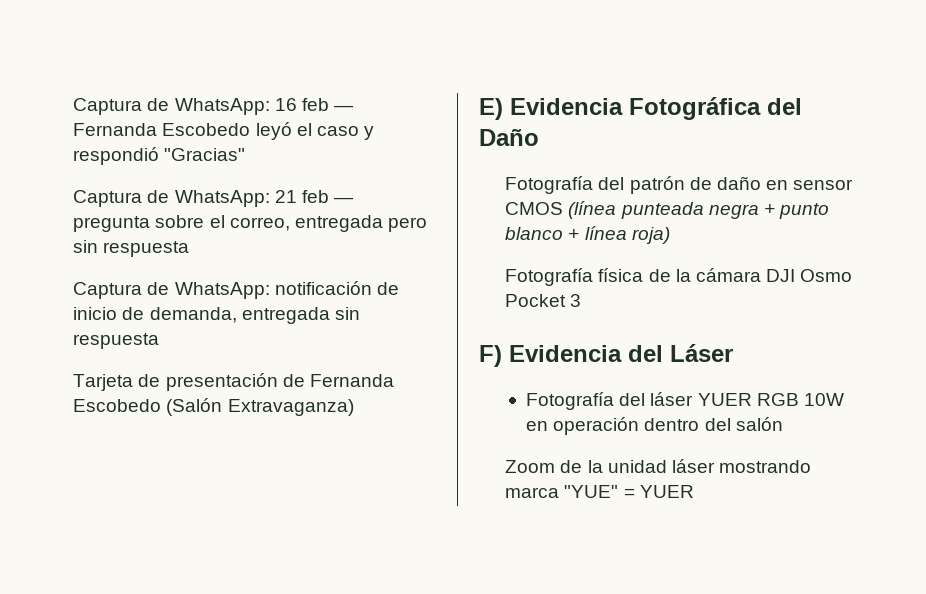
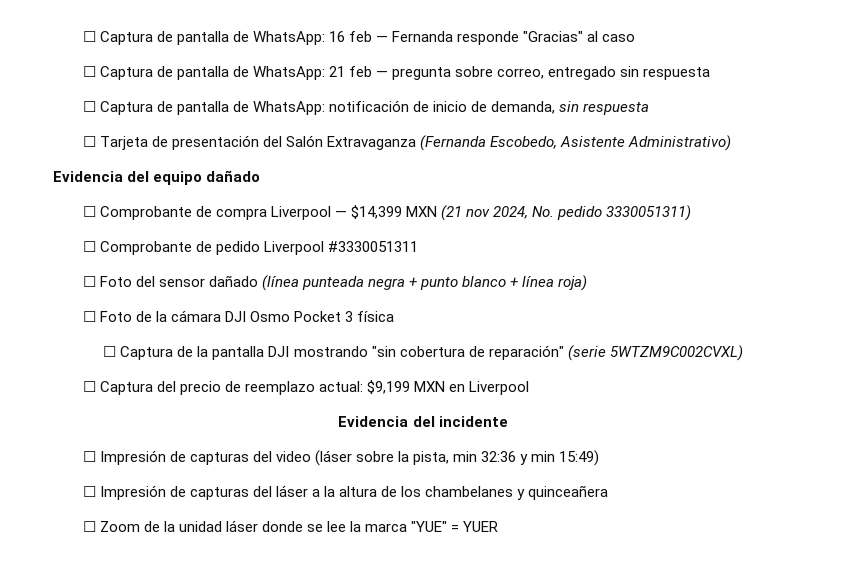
[73,98,170,115] Captura de -> [82,31,249,45] ☐ Captura de pantalla de
[162,122,374,140] [73,147,246,165] [73,190,143,207] Escobedo leyó el caso y respondió "Gracias" // Captura -> [457,31,636,45] [82,66,229,80] responde "Gracias" al caso // ☐ Captura de pantalla
[209,215,427,232] [73,240,190,257] [73,282,170,299] el correo, entregada pero sin respuesta // Captura de -> [497,66,711,80] [82,101,249,115] correo, entregado sin respuesta // ☐ Captura de pantalla de
[241,307,360,324] [73,333,160,349] entregada sin respuesta // -> [559,101,650,115] [82,136,96,147] sin respuesta // ☐
[282,374,394,387] [73,398,354,416] [479,97,802,120] [479,128,539,146] [505,176,854,194] [505,202,564,215] de Fernanda Escobedo (Salón Extravaganza) // E) Evidencia Fotográfica del Daño // Fotografía del patrón de daño en sensor CMOS -> [262,135,732,151] [53,170,261,185] [82,205,692,221] [82,241,418,255] [82,275,258,287] del Salón Extravaganza (Fernanda Escobedo, Asistente Administrativo) // Evidencia del equipo dañado // ☐ Comprobante de compra Liverpool — $14,399 MXN (21 nov 2024, No. pedido 3330051311) // ☐ Comprobante de pedido Liverpool #3330051311 // ☐ Foto del sensor dañado
[505,268,644,286] Fotografía física -> [82,311,132,322] ☐ Foto
[479,344,733,367] [526,392,844,410] [526,417,783,435] // F) Evidencia del Láser // Fotografía del láser YUER RGB 10W en operación dentro del salón // -> [357,311,395,322] [103,345,743,361] [82,380,530,395] [338,416,508,427] [82,450,600,466] [82,485,609,500] [82,521,96,532] física // ☐ Captura de la pantalla DJI mostrando "sin cobertura de reparación" (serie 5WTZM9C002CVXL) // ☐ Captura del precio de reemplazo actual: $9,199 MXN en Liverpool // Evidencia del incidente // ☐ Impresión de capturas del video (láser sobre la pista, min 32:36 y min 15:49) // ☐ Impresión de capturas del láser a la altura de los chambelanes y quinceañera // ☐
[718,460,811,473] mostrando -> [261,521,362,532] donde se lee la

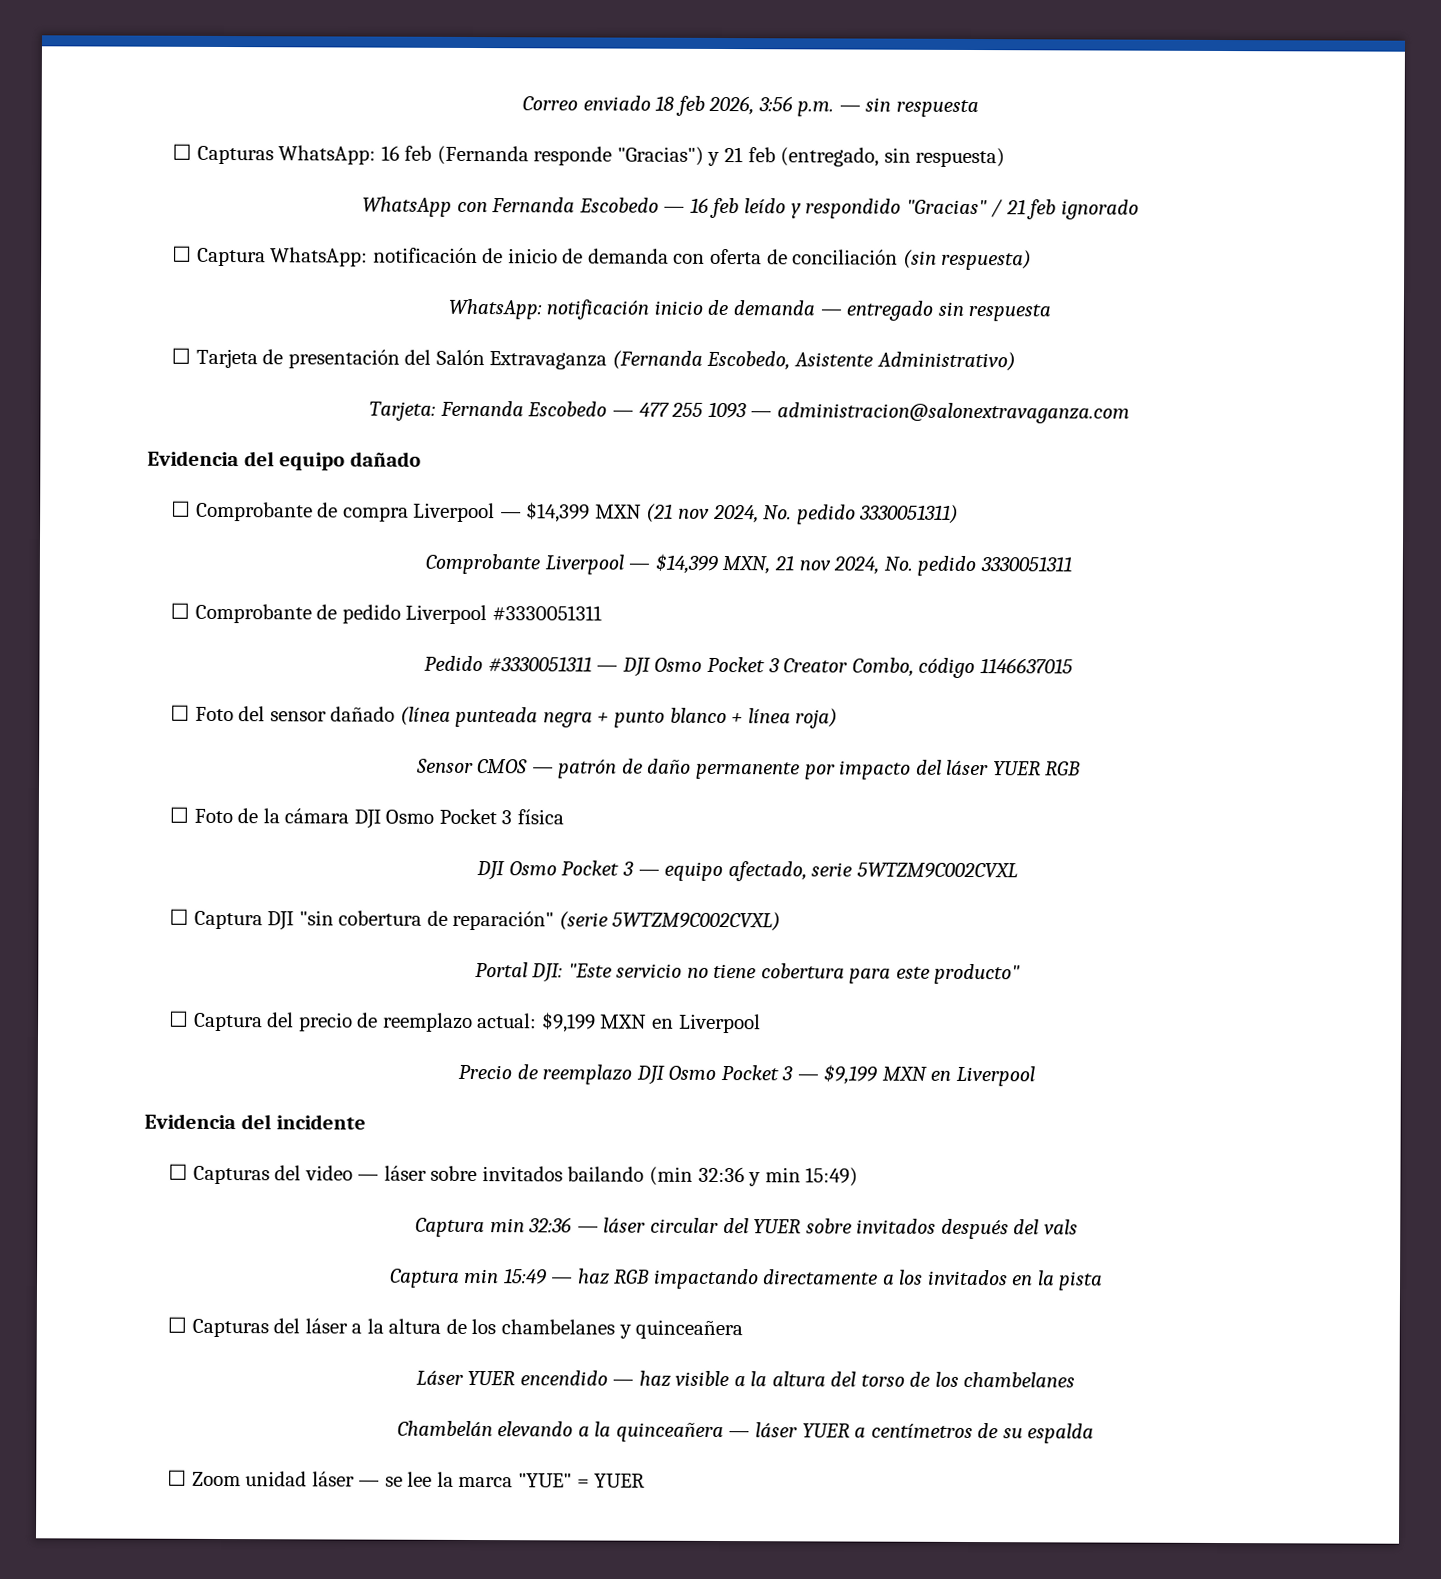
[82,31,636,45] [82,66,711,80] [82,101,249,115] ☐ Captura de pantalla de WhatsApp: 16 feb — Fernanda responde "Gracias" al caso // ☐ Captura de pantalla de WhatsApp: 21 feb — pregunta sobre correo, entregado sin respuesta // ☐ Captura de pantalla de -> [522,95,979,118] [172,143,1006,168] [362,196,1139,220] [172,245,266,267] Correo enviado 18 feb 2026, 3:56 p.m. — sin respuesta // ☐ Capturas WhatsApp: 16 feb (Fernanda responde "Gracias") y 21 feb (entregado, sin respuesta) // WhatsApp con Fernanda Escobedo — 16 feb leído y respondido "Gracias" / 21 feb ignorado // ☐ Captura
[491,101,556,114] demanda, -> [587,248,1033,271] [447,298,934,321] demanda con oferta de conciliación (sin respuesta) // WhatsApp: notificación inicio de demanda — entregado
(732, 143) none -> [369,400,1130,424] // Tarjeta: Fernanda Escobedo — 477 255 1093 — administracion@salonextravaganza.com
(692, 213) none -> [425,553,1072,577] // Comprobante Liverpool — $14,399 MXN, 21 nov 2024, No. pedido 3330051311
(418, 246) none -> [424,655,1073,679] // Pedido #3330051311 — DJI Osmo Pocket 3 Creator Combo, código 1146637015
(588, 283) none -> [415,758,1082,780] // Sensor CMOS — patrón de daño permanente por impacto del láser YUER RGB
[103,346,368,360] ☐ Captura de la pantalla DJI mostrando -> [476,860,1018,882] [169,908,295,931] DJI Osmo Pocket 3 — equipo afectado, serie 5WTZM9C002CVXL // ☐ Captura DJI
(743, 353) none -> [474,962,1022,985] // Portal DJI: "Este servicio no tiene cobertura para este producto"
[338,416,508,427] [82,450,600,466] [82,485,249,500] Evidencia del incidente // ☐ Impresión de capturas del video (láser sobre la pista, min 32:36 y min 15:49) // ☐ Impresión de capturas -> [458,1064,1035,1087] [144,1113,367,1130] [168,1163,859,1187] [415,1217,1078,1240] [388,1268,1104,1291] [167,1316,269,1338] Precio de reemplazo DJI Osmo Pocket 3 — $9,199 MXN en Liverpool // Evidencia del incidente // ☐ Capturas del video — láser sobre invitados bailando (min 32:36 y min 15:49) // Captura min 32:36 — láser circular del YUER sobre invitados después del vals // Captura min 15:49 — haz RGB impactando directamente a los invitados en la pista // ☐ Capturas
(609, 492) none -> [415,1370,1076,1388] [396,1420,1095,1444] // Láser YUER encendido — haz visible a la altura del torso de los chambelanes // Chambelán elevando a la quinceañera — láser YUER a centímetros de su espalda
[143,521,175,532] de la -> (241, 1479) none
[261,521,303,532] donde -> [358,1480,381,1487] —

